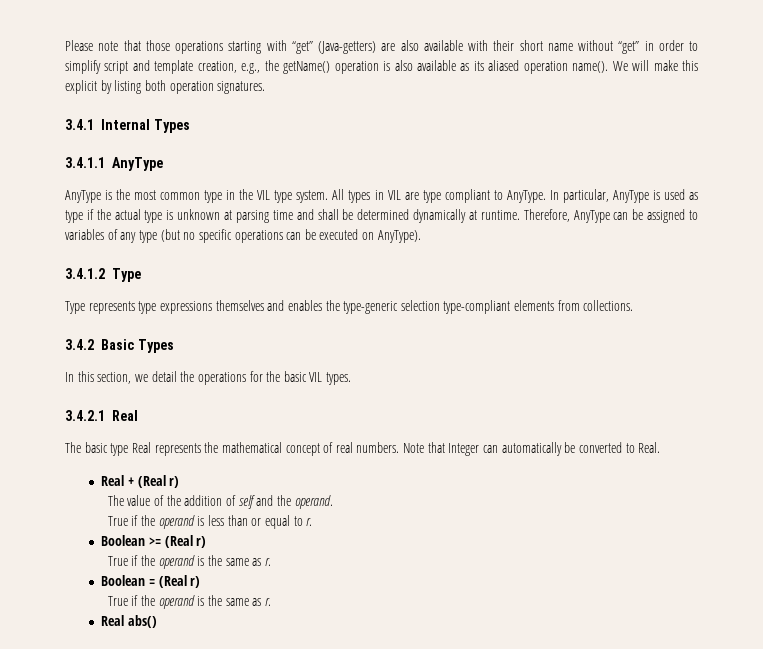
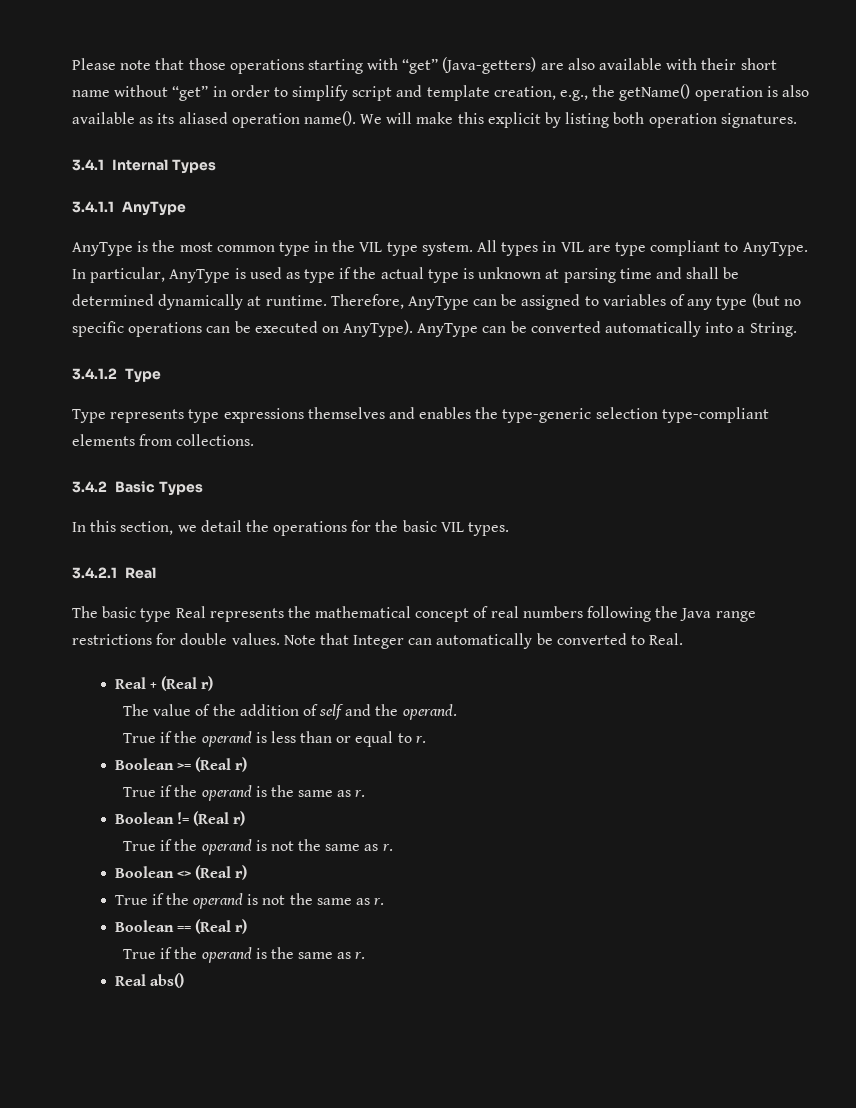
(421, 236) none -> [417,321,797,337] AnyType can be converted automatically into a String.
[356,442,400,453] numbers. -> [522,606,756,622] [72,633,280,645] numbers following the Java range restrictions for double values.
[148,579,155,586] = -> [176,811,246,826] [122,839,393,855] [114,865,248,880] [114,893,385,909] [114,920,191,932] != (Real r) // True if the operand is not the same as r. // Boolean <> (Real r) // True if the operand is not the same as r. // Boolean ==

